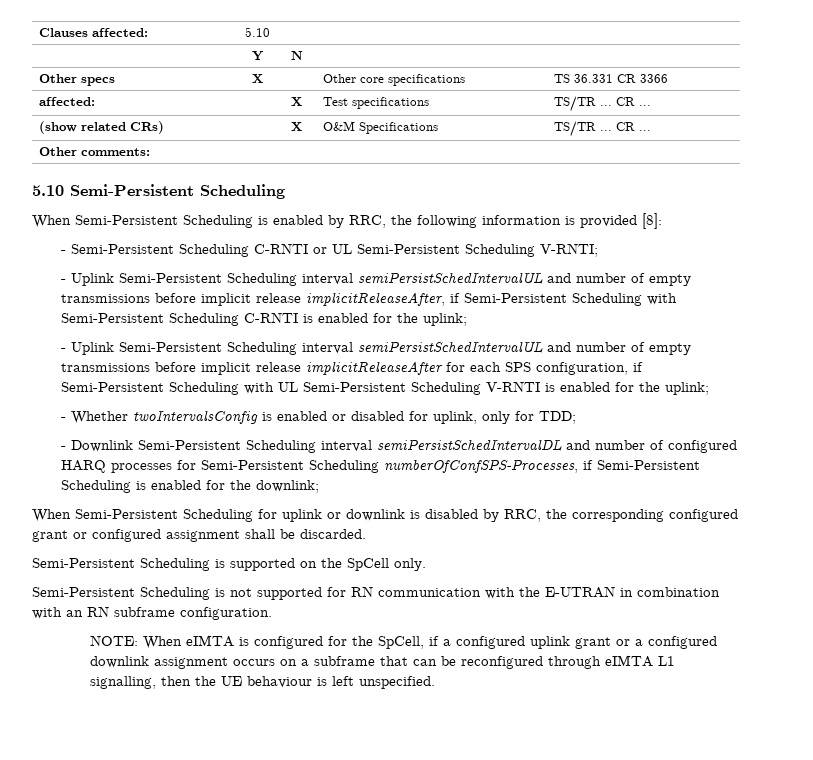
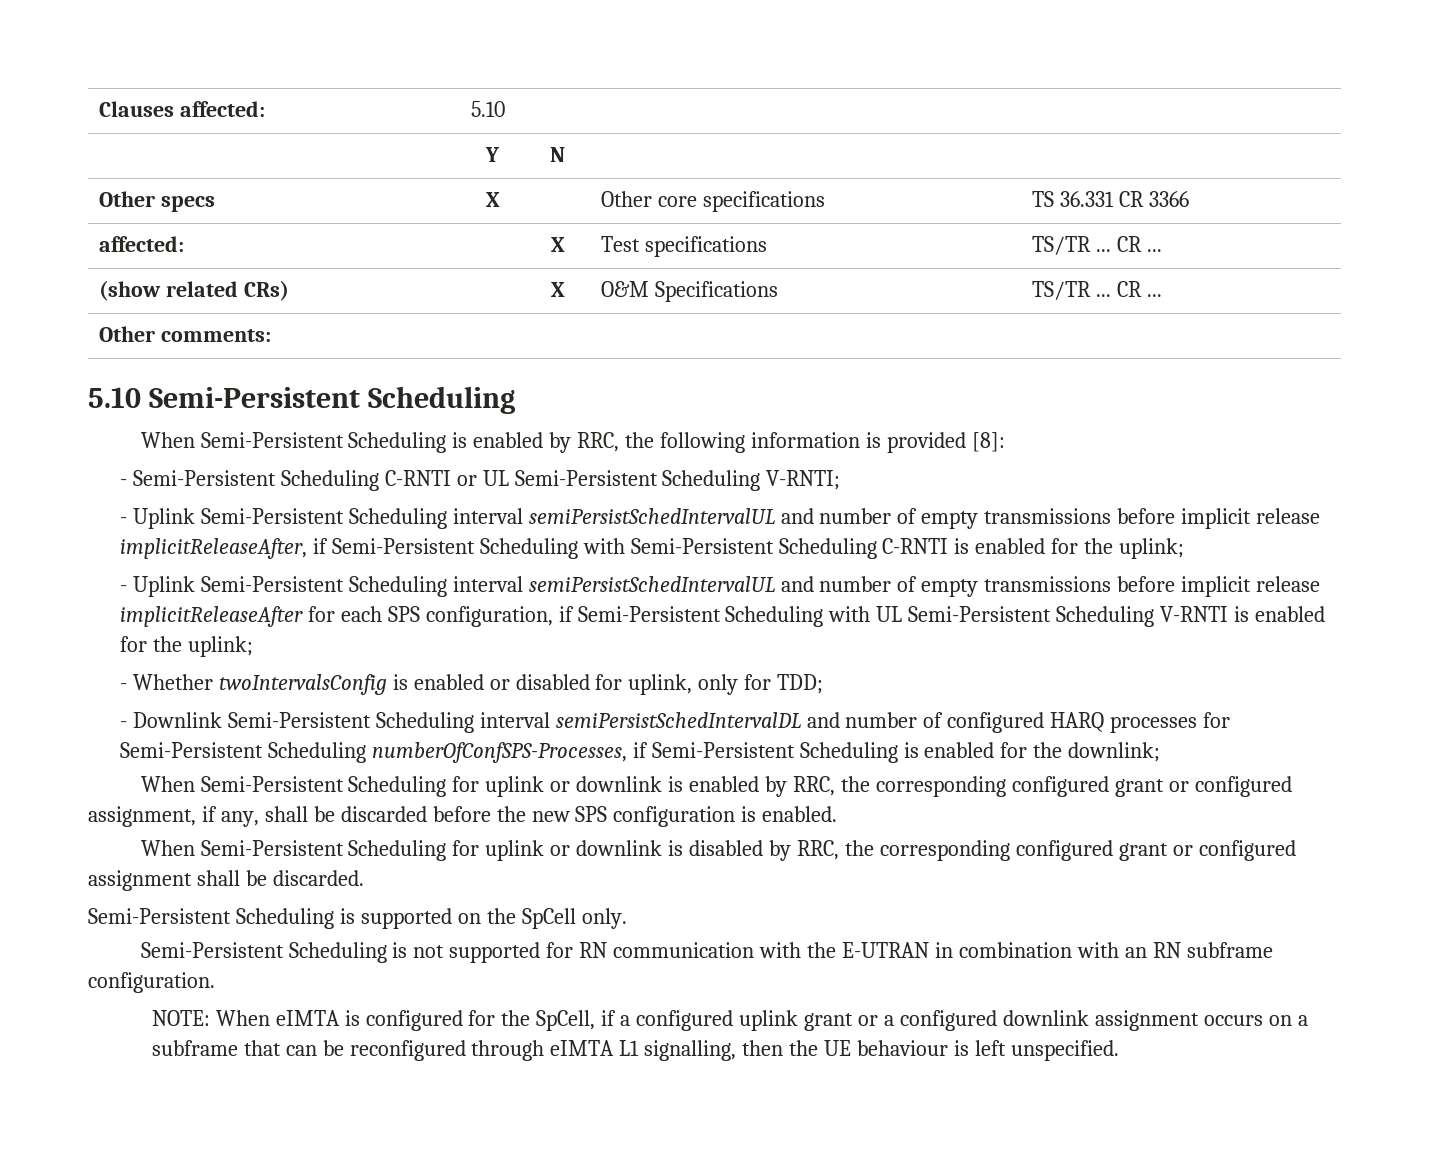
(319, 486) none -> [140,776,1292,797] [88,806,838,827] // When Semi-Persistent Scheduling for uplink or downlink is enabled by RRC, the corresponding configured grant or configured assignment, if any, shall be discarded before the new SPS configuration is enabled.

